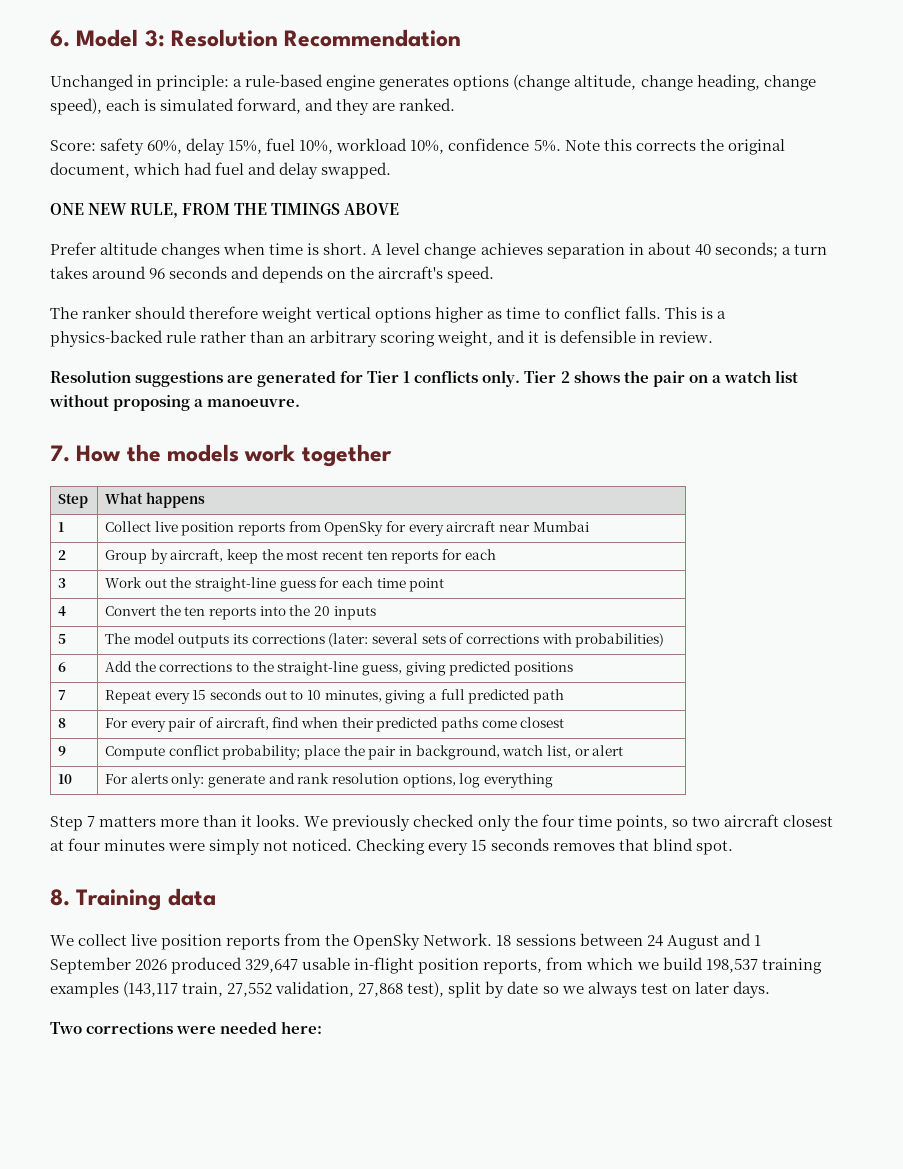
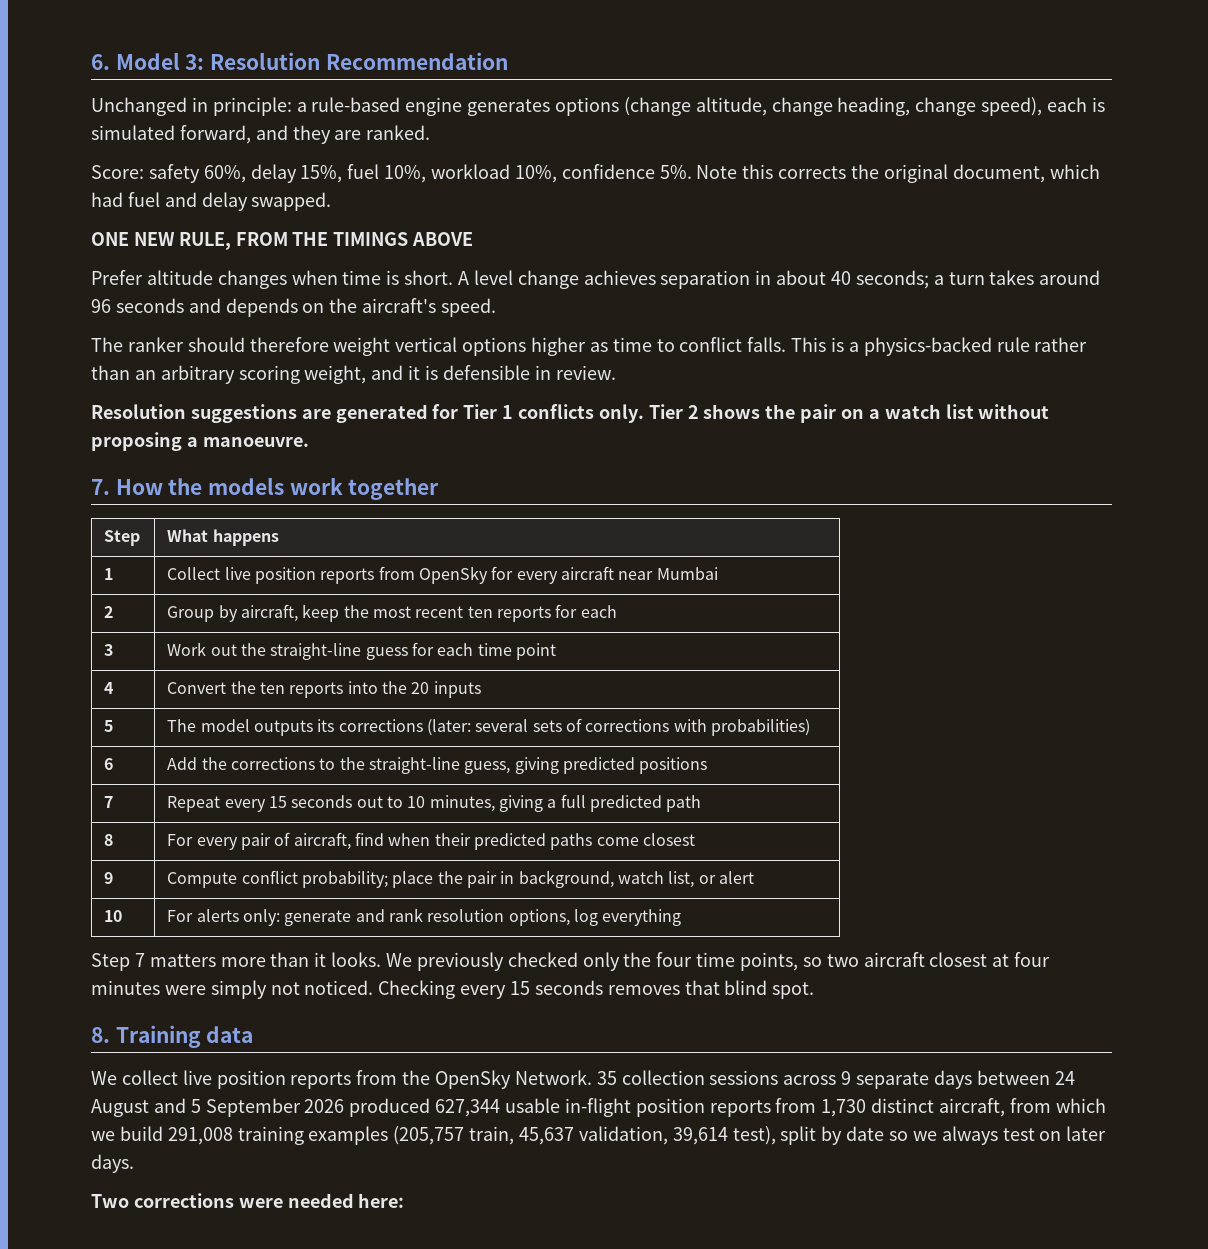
[496,934,576,946] 18 sessions -> [596,1070,972,1089] 35 collection sessions across 9 separate days
[753,935,761,946] 1 -> [190,1099,201,1113] 5
[245,959,299,973] 329,647 -> [435,1099,501,1117] 627,344
[483,959,543,974] reports, -> [709,1098,1006,1117] reports from 1,730 distinct aircraft,
[705,958,758,973] 198,537 -> [167,1127,233,1145] 291,008
[123,981,404,997] (143,117 train, 27,552 validation, 27,868 -> [393,1126,728,1145] (205,757 train, 45,637 validation, 39,614

